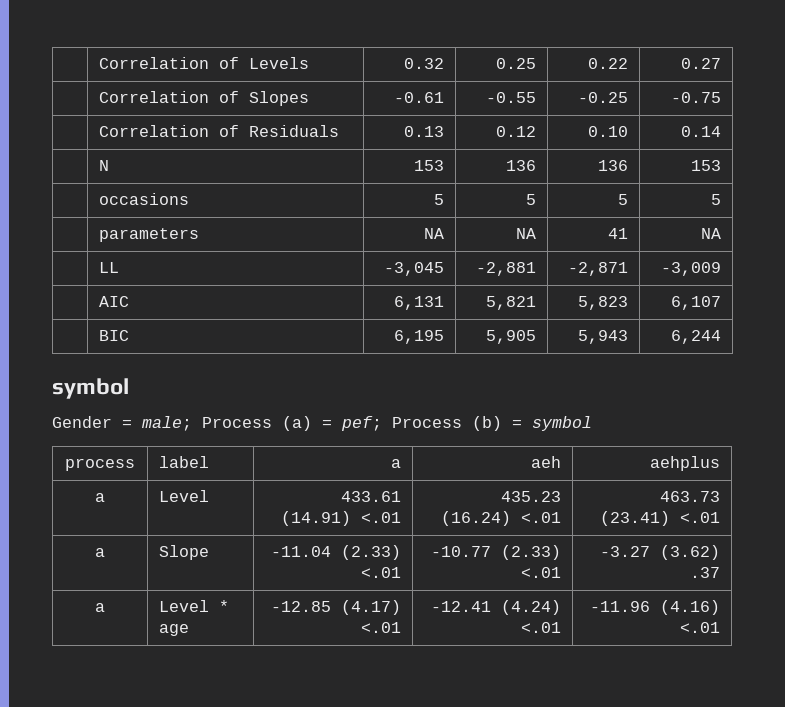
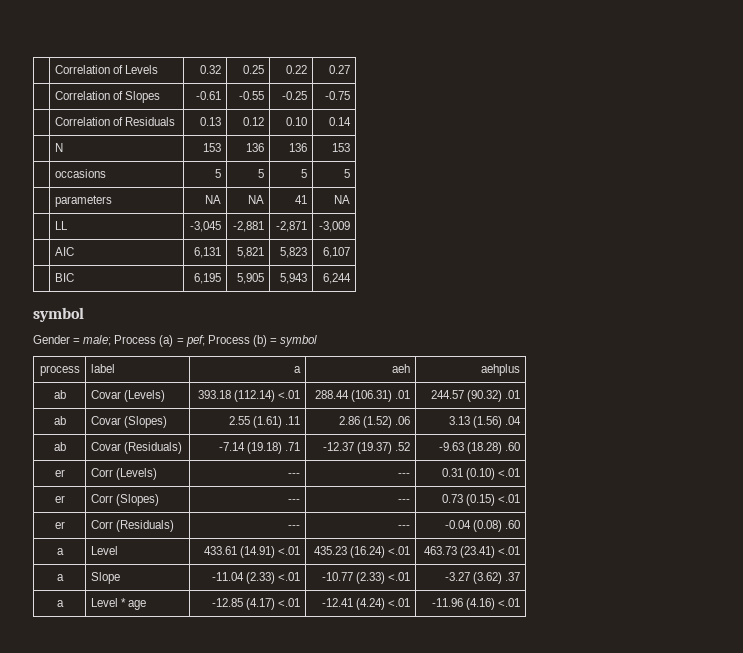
(720, 463) none -> [53,390,66,399] [90,390,165,402] [198,390,301,402] [315,390,411,402] [431,390,521,402] [53,416,66,425] [90,416,167,428] [229,416,301,428] [339,416,411,428] [449,416,522,428] [53,442,66,451] [90,442,182,454] [219,442,301,454] [323,442,411,454] [439,442,521,454] [54,469,65,477] [90,468,157,480] [288,473,301,477] [398,473,411,477] [442,468,521,480] [54,495,65,503] [90,494,159,506] [288,499,301,503] [398,499,411,503] [442,494,521,506] [54,521,65,529] [90,520,174,532] [288,525,301,529] [398,525,411,529] [445,520,521,532] // ab | Covar (Levels) | 393.18 (112.14) <.01 | 288.44 (106.31) .01 | 244.57 (90.32) .01 // ab | Covar (Slopes) | 2.55 (1.61) .11 | 2.86 (1.52) .06 | 3.13 (1.56) .04 // ab | Covar (Residuals) | -7.14 (19.18) .71 | -12.37 (19.37) .52 | -9.63 (18.28) .60 // er | Corr (Levels) | --- | --- | 0.31 (0.10) <.01 // er | Corr (Slopes) | --- | --- | 0.73 (0.15) <.01 // er | Corr (Residuals) | --- | --- | -0.04 (0.08) .60

